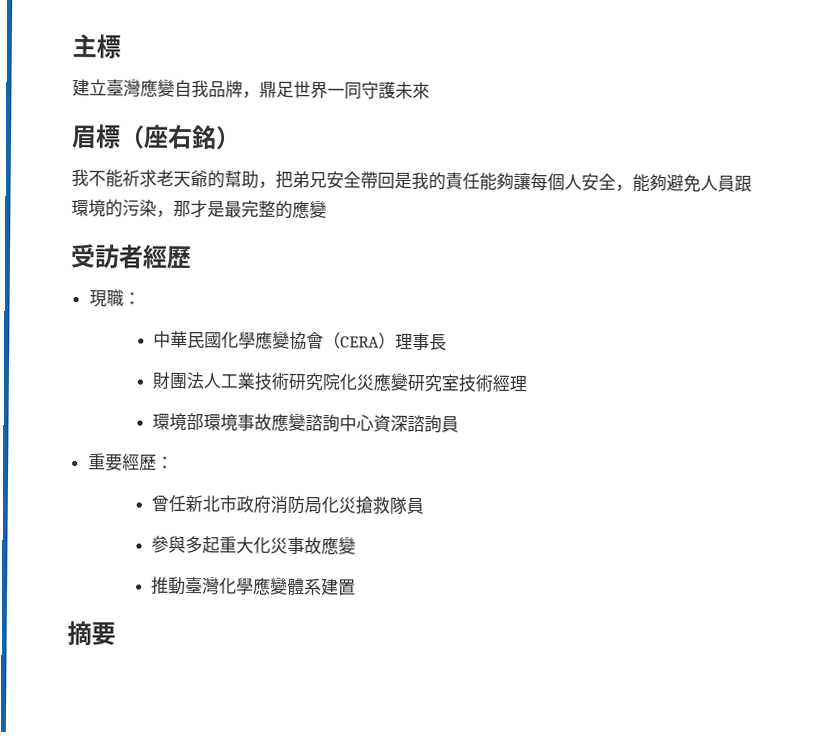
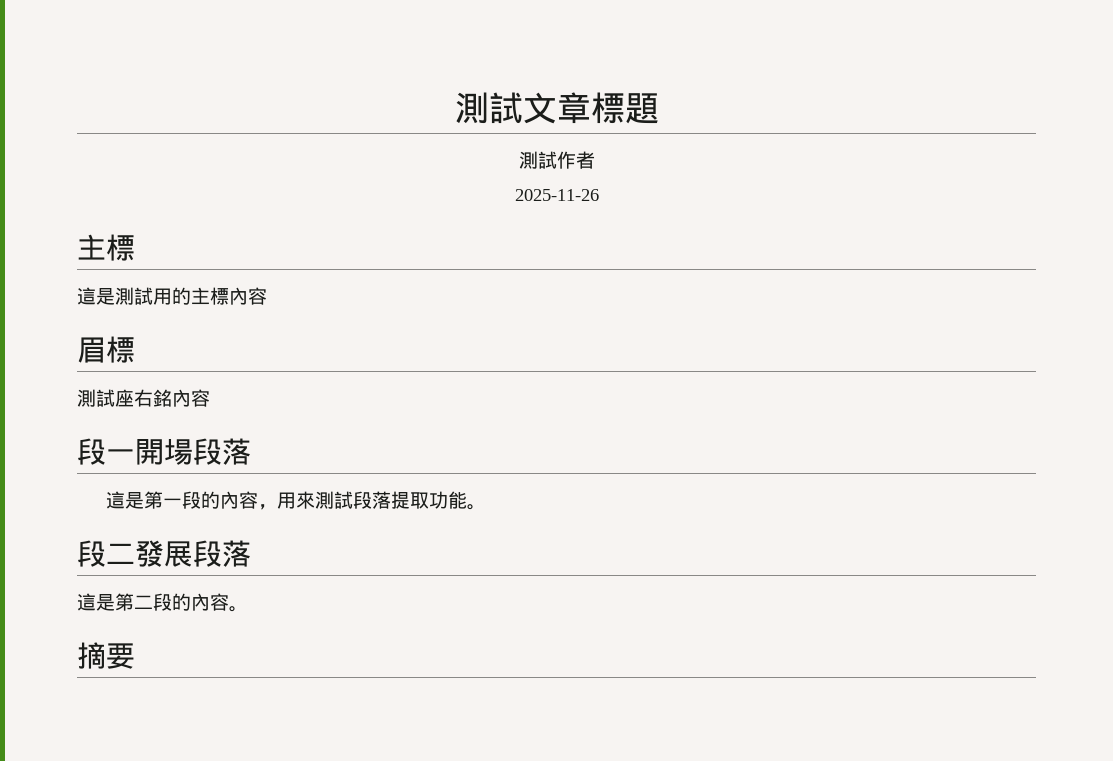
[72,33,121,59] [72,78,430,100] [71,124,241,150] [71,168,752,193] [71,199,327,219] [70,243,192,270] [88,289,141,308] [152,330,447,351] [151,371,527,393] [151,412,459,434] [87,453,174,472] [150,494,424,515] [150,535,356,555] [150,576,356,596] 主標 // 建立臺灣應變自我品牌，鼎足世界一同守護未來 // 眉標（座右銘） // 我不能祈求老天爺的幫助，把弟兄安全帶回是我的責任能夠讓每個人安全，能夠避免人員跟環境的污染，那才是最完整的應變 // 受訪者經歷 // 現職： // 中華民國化學應變協會（CERA）理事長 // 財團法人工業技術研究院化災應變研究室技術經理 // 環境部環境事故應變諮詢中心資深諮詢員 // 重要經歷： // 曾任新北市政府消防局化災搶救隊員 // 參與多起重大化災事故應變 // 推動臺灣化學應變體系建置 -> [454,92,659,124] [518,151,595,169] [514,189,599,201] [77,234,135,261] [77,287,267,305] [77,336,135,363] [77,389,210,407] [77,438,251,465] [105,491,486,510] [77,540,251,567] [77,593,248,612] 測試文章標題 // 測試作者 // 2025-11-26 // 主標 // 這是測試用的主標內容 // 眉標 // 測試座右銘內容 // 段一開場段落 // 這是第一段的內容，用來測試段落提取功能。 // 段二發展段落 // 這是第二段的內容。

